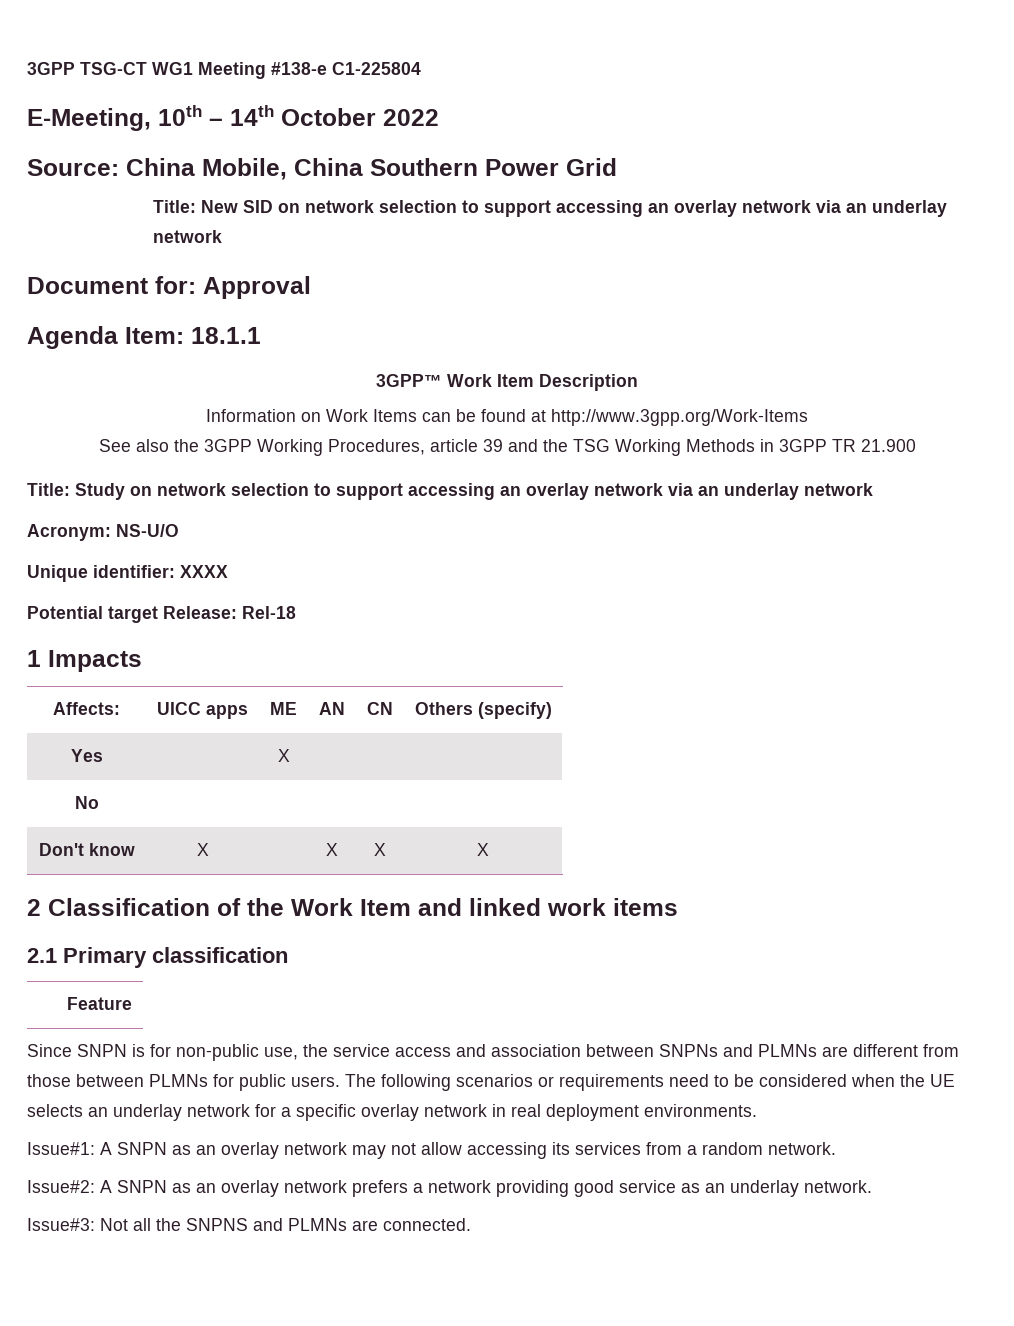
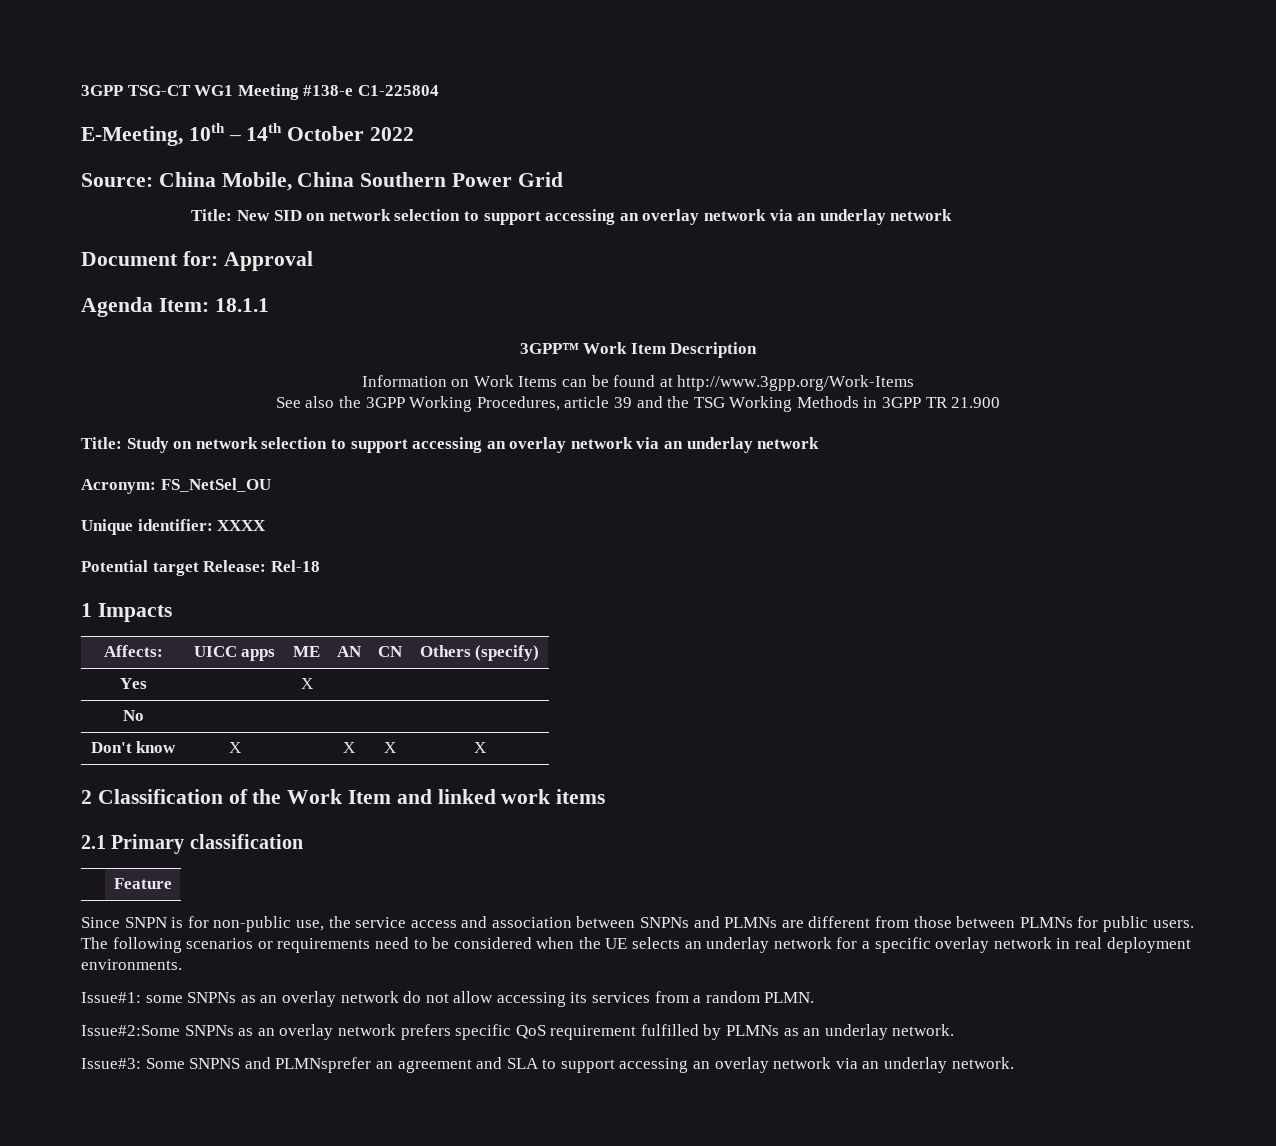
[116,524,179,537] NS-U/O -> [160,478,271,492] FS_NetSel_OU
[100,1142,386,1159] A SNPN as an overlay network may -> [145,991,422,1007] some SNPNs as an overlay network do
[768,1142,836,1155] [27,1180,167,1193] network. // Issue#2: A SNPN -> [764,992,815,1003] [81,1025,234,1036] PLMN. // Issue#2:Some SNPNs
[413,1180,676,1197] a network providing good service -> [455,1024,780,1040] specific QoS requirement fulfilled by PLMNs
[100,1218,471,1231] Not all the SNPNS and PLMNs are connected. -> [145,1057,1014,1073] Some SNPNS and PLMNsprefer an agreement and SLA to support accessing an overlay network via an underlay network.

